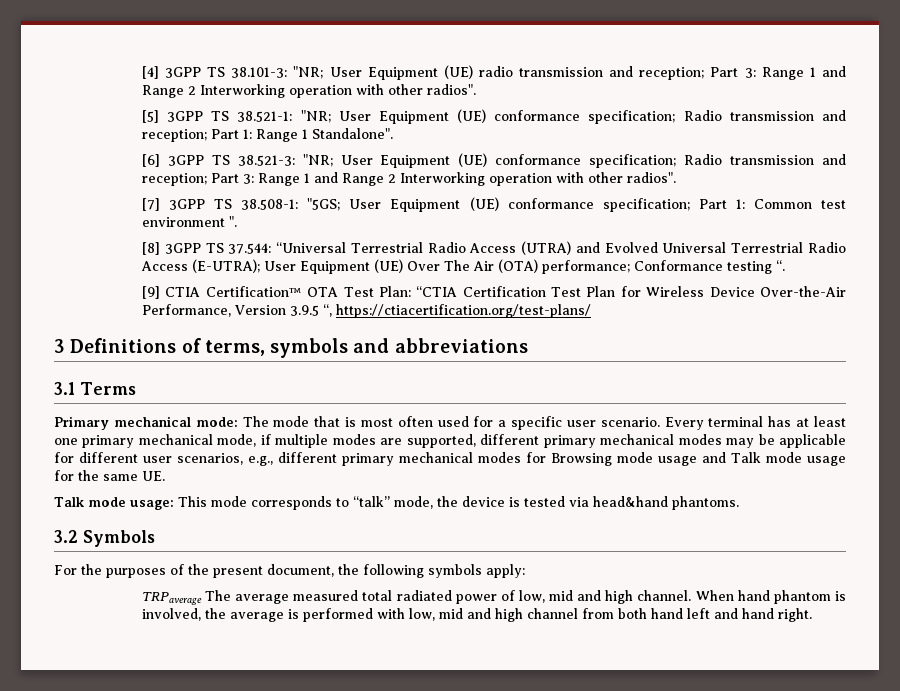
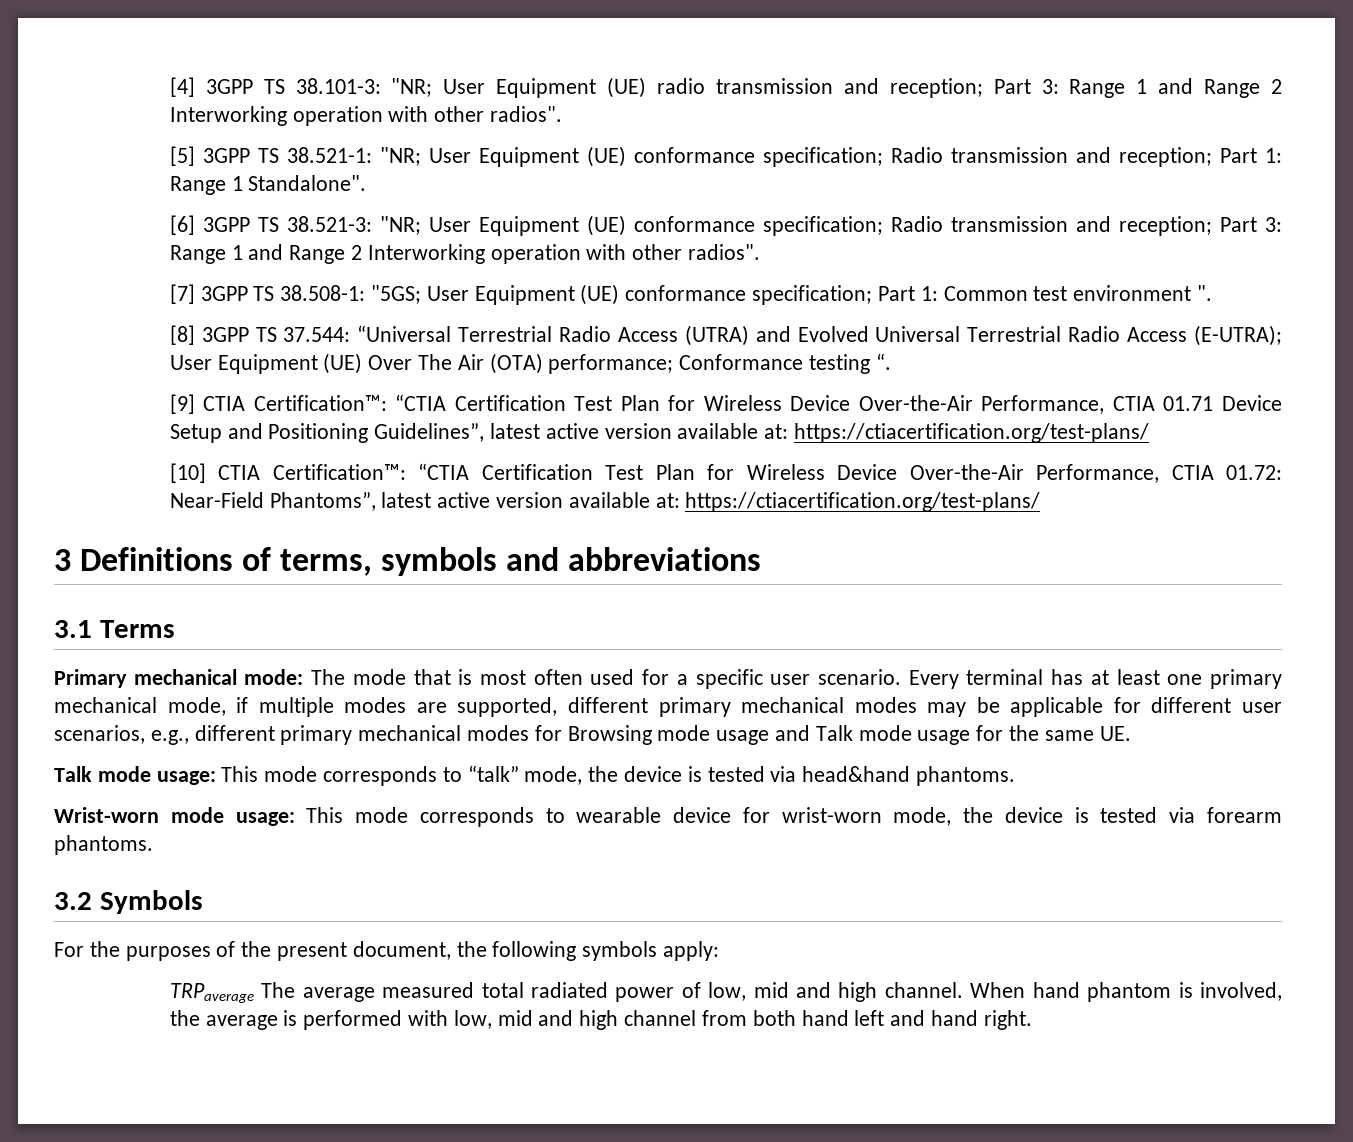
[205,286,846,297] [141,304,332,317] Certification™ OTA Test Plan: “CTIA Certification Test Plan for Wireless Device Over-the-Air Performance, Version 3.9.5 “, -> [253,394,1282,414] [169,423,1150,443] [169,463,1282,483] [169,492,680,511] Certification™: “CTIA Certification Test Plan for Wireless Device Over-the-Air Performance, CTIA 01.71 Device Setup and Positioning Guidelines”, latest active version available at: https://ctiacertification.org/test-plans/ // [10] CTIA Certification™: “CTIA Certification Test Plan for Wireless Device Over-the-Air Performance, CTIA 01.72: Near-Field Phantoms”, latest active version available at:
(739, 503) none -> [54,807,1282,827] [54,835,153,855] // Wrist-worn mode usage: This mode corresponds to wearable device for wrist-worn mode, the device is tested via forearm phantoms.

